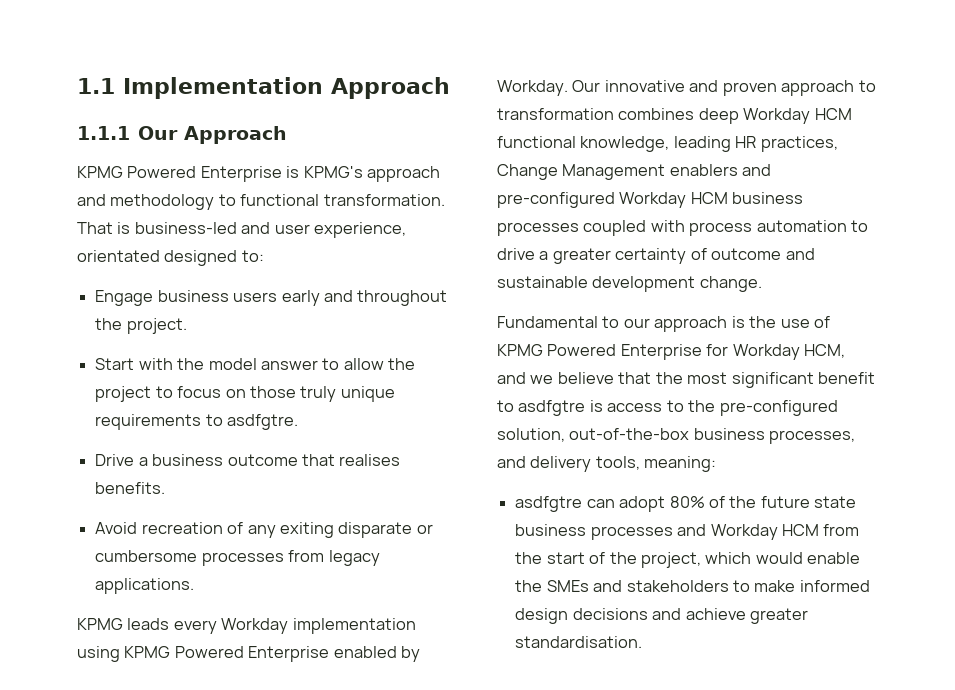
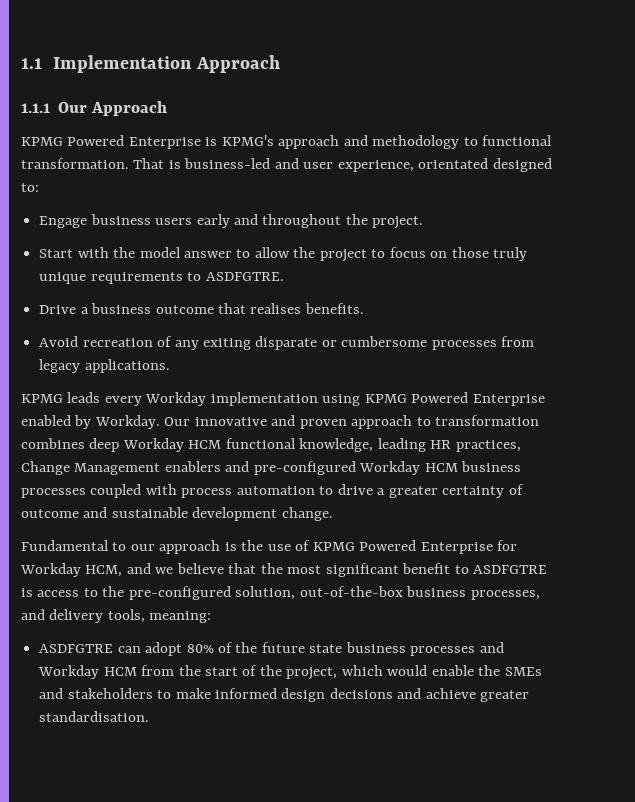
[227,414,299,430] asdfgtre. -> [205,272,284,281] ASDFGTRE.
[518,400,586,416] asdfgtre -> [473,565,548,574] ASDFGTRE
[515,496,583,512] asdfgtre -> [39,644,114,653] ASDFGTRE

